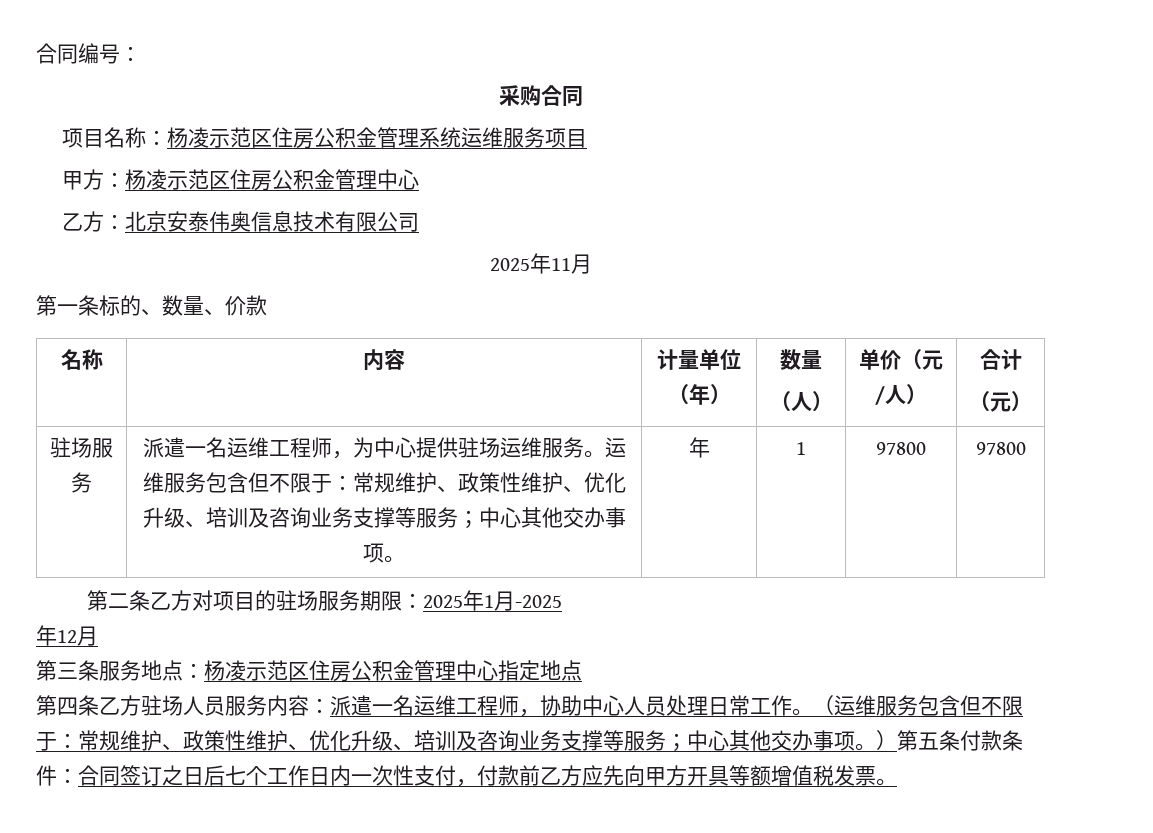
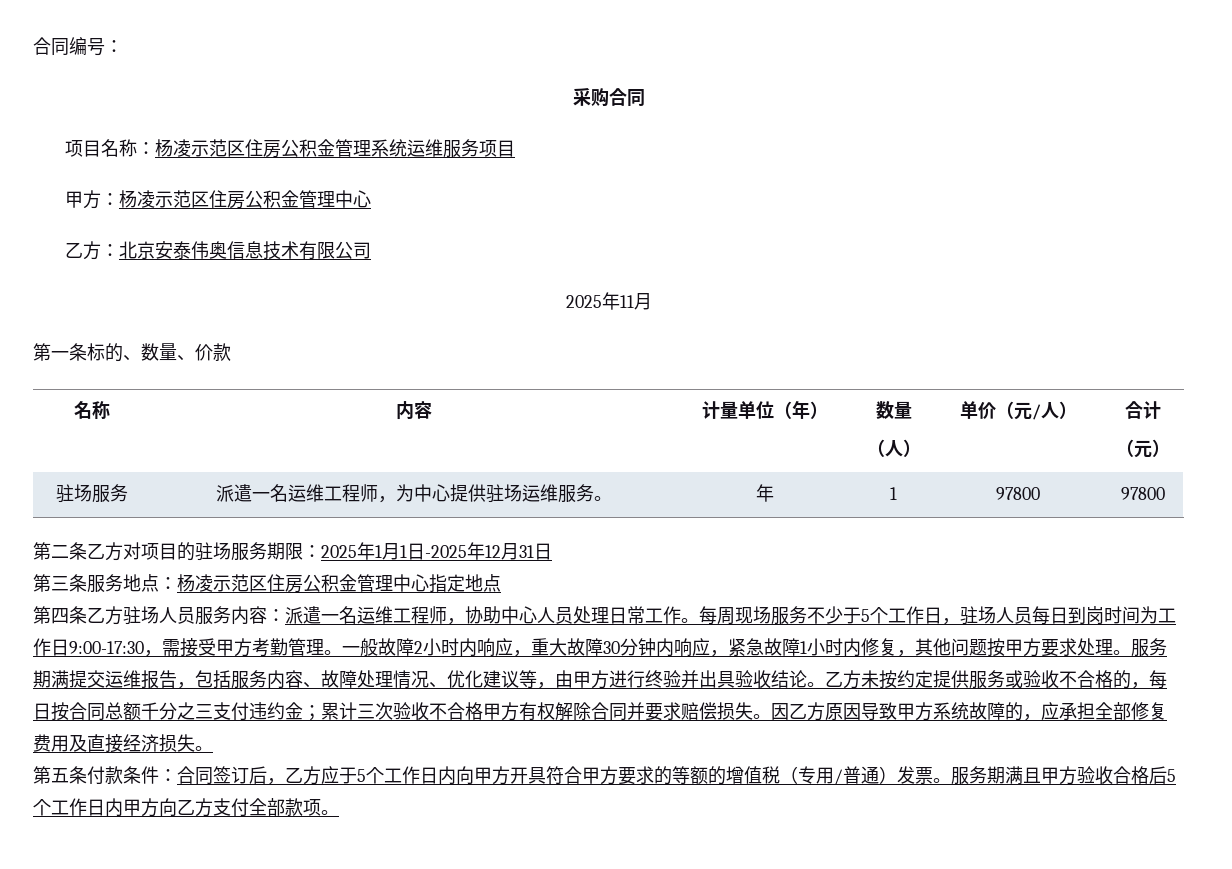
[604,437,626,458] [142,472,626,493] [142,507,626,529] [363,543,405,563] 运维服务包含但不限于：常规维护、政策性维护、优化升级、培训及咨询业务支撑等服务；中心其他交办事项。 -> (612, 498) none
(516, 601) none -> [400,543,425,560] 1日
(563, 601) // -> (467, 551) none
(98, 636) none -> [519,543,552,560] 31日
[813,695,1023,716] [36,730,897,752] （运维服务包含但不限于：常规维护、政策性维护、优化升级、培训及咨询业务支撑等服务；中心其他交办事项。） -> [699,606,1176,625] [33,638,1167,657] [33,670,1167,689] [33,702,1167,721] [33,734,213,753] 每周现场服务不少于5个工作日，驻场人员每日到岗时间为工作日9:00-17:30，需接受甲方考勤管理。一般故障2小时内响应，重大故障30分钟内响应，紧急故障1小时内修复，其他问题按甲方要求处理。服务期满提交运维报告，包括服务内容、故障处理情况、优化建议等，由甲方进行终验并出具验收结论。乙方未按约定提供服务或验收不合格的，每日按合同总额千分之三支付违约金；累计三次验收不合格甲方有权解除合同并要求赔偿损失。因乙方原因导致甲方系统故障的，应承担全部修复费用及直接经济损失。 //
[162,765,876,787] 之日后七个工作日内一次性支付，付款前乙方应先向甲方开具等额增值税发票 -> [249,766,1176,785] [33,798,321,817] 后，乙方应于5个工作日内向甲方开具符合甲方要求的等额的增值税（专用/普通）发票。服务期满且甲方验收合格后5个工作日内甲方向乙方支付全部款项

